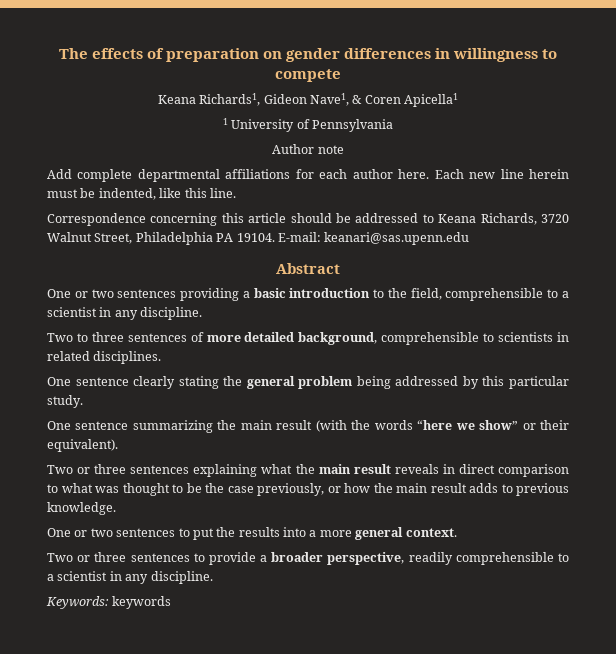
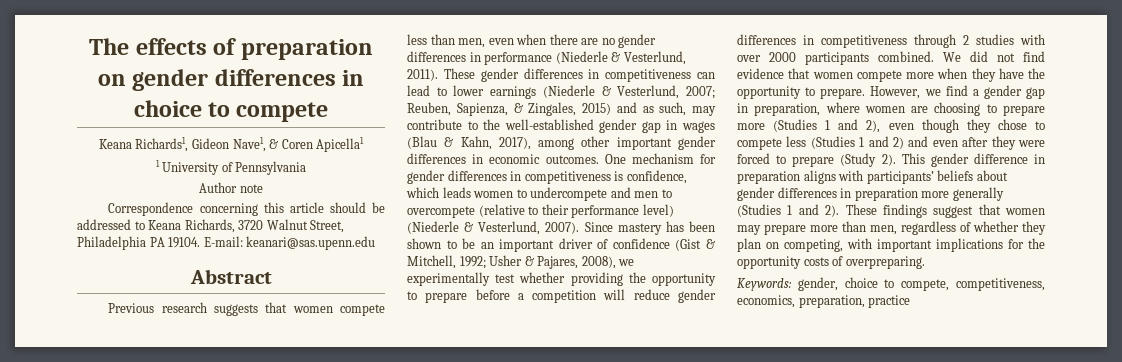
[453,48,539,62] willingness -> [133,100,202,117] choice
[47,169,569,182] [47,188,236,200] // Add complete departmental affiliations for each author here. Each new line herein must be indented, like this line. -> (263, 188) none
[47,288,569,301] [47,307,203,320] [47,332,570,345] [47,351,162,364] [47,376,569,389] [47,395,83,408] [47,420,569,433] [47,439,118,452] [47,464,569,477] [47,483,569,496] [47,502,116,515] [47,527,457,540] [47,552,569,565] [47,571,213,584] [46,596,172,609] One or two sentences providing a basic introduction to the field, comprehensible to a scientist in any discipline. // Two to three sentences of more detailed background, comprehensible to scientists in related disciplines. // One sentence clearly stating the general problem being addressed by this particular study. // One sentence summarizing the main result (with the words “here we show” or their equivalent). // Two or three sentences explaining what the main result reveals in direct comparison to what was thought to be the case previously, or how the main result adds to previous knowledge. // One or two sentences to put the results into a more general context. // Two or three sentences to provide a broader perspective, readily comprehensible to a scientist in any discipline. // Keywords: keywords -> [108,302,385,316] [407,34,657,48] [407,51,686,65] [407,68,715,82] [407,85,715,99] [407,102,716,116] [407,119,715,133] [407,136,716,150] [407,153,716,164] [407,170,687,184] [406,187,672,201] [407,204,674,218] [407,221,715,235] [407,238,715,252] [407,255,635,269] [407,272,716,286] [407,289,716,303] [737,34,1045,48] [737,51,1045,65] [737,68,1045,82] [737,85,1045,99] [737,102,1045,116] [737,119,1045,133] [737,136,1045,150] [737,153,1045,167] [737,170,1008,184] [737,187,1004,201] [737,204,1045,218] [737,221,1046,235] [737,238,1045,252] [737,256,925,269] [737,277,1045,291] [737,295,911,308] Previous research suggests that women compete less than men, even when there are no gender differences in performance (Niederle & Vesterlund, 2011). These gender differences in competitiveness can lead to lower earnings (Niederle & Vesterlund, 2007; Reuben, Sapienza, & Zingales, 2015) and as such, may contribute to the well-established gender gap in wages (Blau & Kahn, 2017), among other important gender differences in economic outcomes. One mechanism for gender differences in competitiveness is confidence, which leads women to undercompete and men to overcompete (relative to their performance level) (Niederle & Vesterlund, 2007). Since mastery has been shown to be an important driver of confidence (Gist & Mitchell, 1992; Usher & Pajares, 2008), we experimentally test whether providing the opportunity to prepare before a competition will reduce gender differences in competitiveness through 2 studies with over 2000 participants combined. We did not find evidence that women compete more when they have the opportunity to prepare. However, we find a gender gap in preparation, where women are choosing to prepare more (Studies 1 and 2), even though they chose to compete less (Studies 1 and 2) and even after they were forced to prepare (Study 2). This gender difference in preparation aligns with participants’ beliefs about gender differences in preparation more generally (Studies 1 and 2). These findings suggest that women may prepare more than men, regardless of whether they plan on competing, with important implications for the opportunity costs of overpreparing. // Keywords: gender, choice to compete, competitiveness, economics, preparation, practice

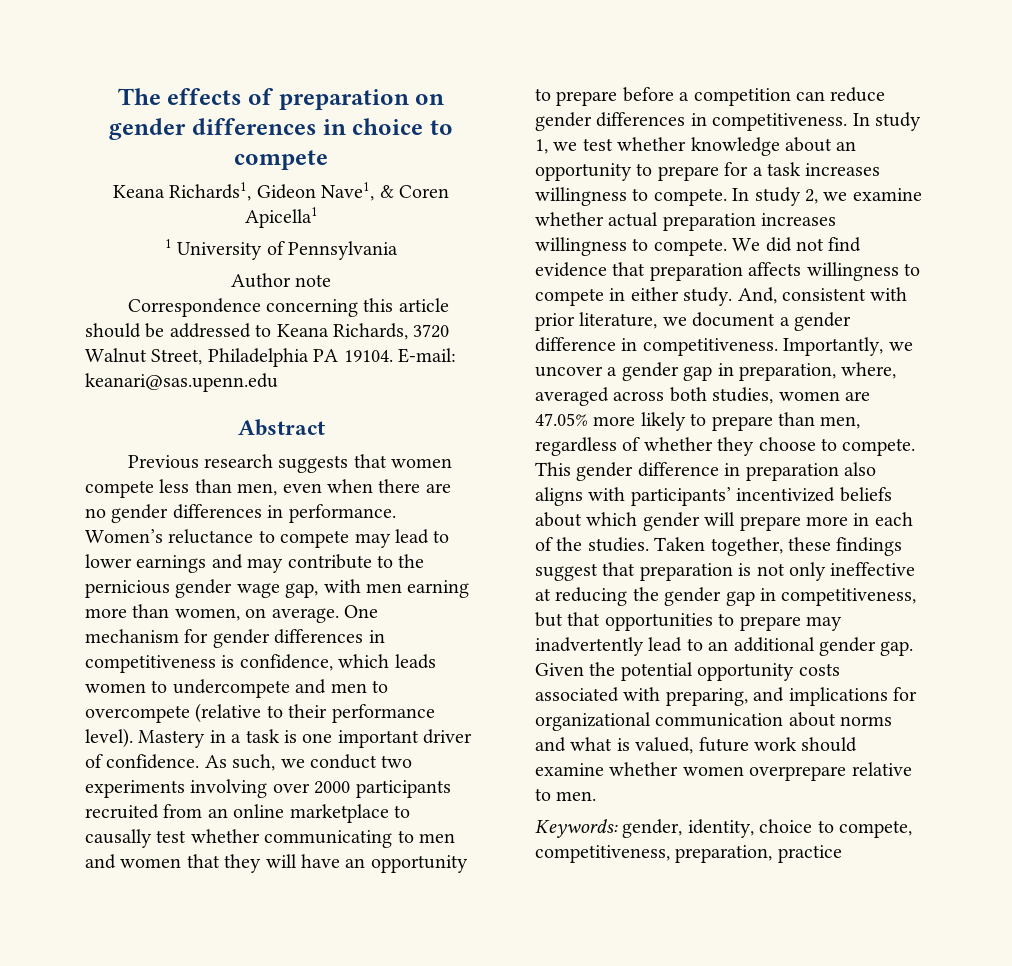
[484,51,686,65] [407,68,715,82] [407,85,715,99] [407,102,716,116] [407,119,715,133] [407,136,716,150] [407,153,599,164] performance (Niederle & Vesterlund, 2011). These gender differences in competitiveness can lead to lower earnings (Niederle & Vesterlund, 2007; Reuben, Sapienza, & Zingales, 2015) and as such, may contribute to the well-established gender gap in wages (Blau & Kahn, 2017), among other important gender differences in economic outcomes. -> [288,504,396,523] [85,529,450,548] [85,554,425,573] [85,579,470,598] [85,604,339,623] performance. Women’s reluctance to compete may lead to lower earnings and may contribute to the pernicious gender wage gap, with men earning more than women, on average.
[642,204,674,217] [407,221,715,235] [407,238,715,252] [407,255,635,269] [407,272,646,286] level) (Niederle & Vesterlund, 2007). Since mastery has been shown to be an important driver of confidence (Gist & Mitchell, 1992; Usher & Pajares, 2008), we experimentally test whether providing the -> [85,728,473,748] [85,754,413,771] [85,779,451,798] [85,804,410,823] [85,829,455,848] [85,854,366,873] level). Mastery in a task is one important driver of confidence. As such, we conduct two experiments involving over 2000 participants recruited from an online marketplace to causally test whether communicating to men and women that they will have an
[603,289,626,300] will -> [796,91,825,101] can
[821,34,1045,48] [737,51,934,65] competitiveness through 2 studies with over 2000 participants combined. -> [712,112,921,131] [535,137,857,156] [535,162,881,181] [535,187,922,206] [535,212,837,231] [535,237,727,256] competitiveness. In study 1, we test whether knowledge about an opportunity to prepare for a task increases willingness to compete. In study 2, we examine whether actual preparation increases willingness to compete.
[812,68,1045,82] [737,85,968,99] women compete more when they have the opportunity to prepare. However, we find -> [649,262,920,281] [535,287,908,306] [535,312,851,331] [535,337,913,356] [535,366,603,377] preparation affects willingness to compete in either study. And, consistent with prior literature, we document a gender difference in competitiveness. Importantly, we uncover
[825,102,1045,116] [737,119,1045,133] [737,136,1045,150] [737,153,1045,167] [737,170,1008,184] [737,187,1004,201] [737,204,1045,218] [737,224,838,235] where women are choosing to prepare more (Studies 1 and 2), even though they chose to compete less (Studies 1 and 2) and even after they were forced to prepare (Study 2). This gender difference in preparation aligns with participants’ beliefs about gender differences in preparation more generally (Studies 1 and 2). These findings suggest that women may prepare more -> [841,362,897,379] [535,387,870,406] [535,412,773,431] where, averaged across both studies, women are 47.05% more likely to prepare
[737,238,1045,252] [737,256,925,269] plan on competing, with important implications for the opportunity costs of overpreparing. -> [758,437,916,456] [535,462,876,481] [535,487,892,506] [535,512,913,531] [535,537,903,556] [535,562,916,581] [535,587,917,606] [535,612,842,631] [535,637,914,656] [535,662,840,681] [535,687,917,706] [535,712,893,731] [535,737,858,754] [535,762,912,781] [535,788,597,801] choose to compete. This gender difference in preparation also aligns with participants’ incentivized beliefs about which gender will prepare more in each of the studies. Taken together, these findings suggest that preparation is not only ineffective at reducing the gender gap in competitiveness, but that opportunities to prepare may inadvertently lead to an additional gender gap. Given the potential opportunity costs associated with preparing, and implications for organizational communication about norms and what is valued, future work should examine whether women overprepare relative to men.
(838, 284) none -> [687,819,754,838] identity,
[737,295,795,308] economics, -> (670, 854) none

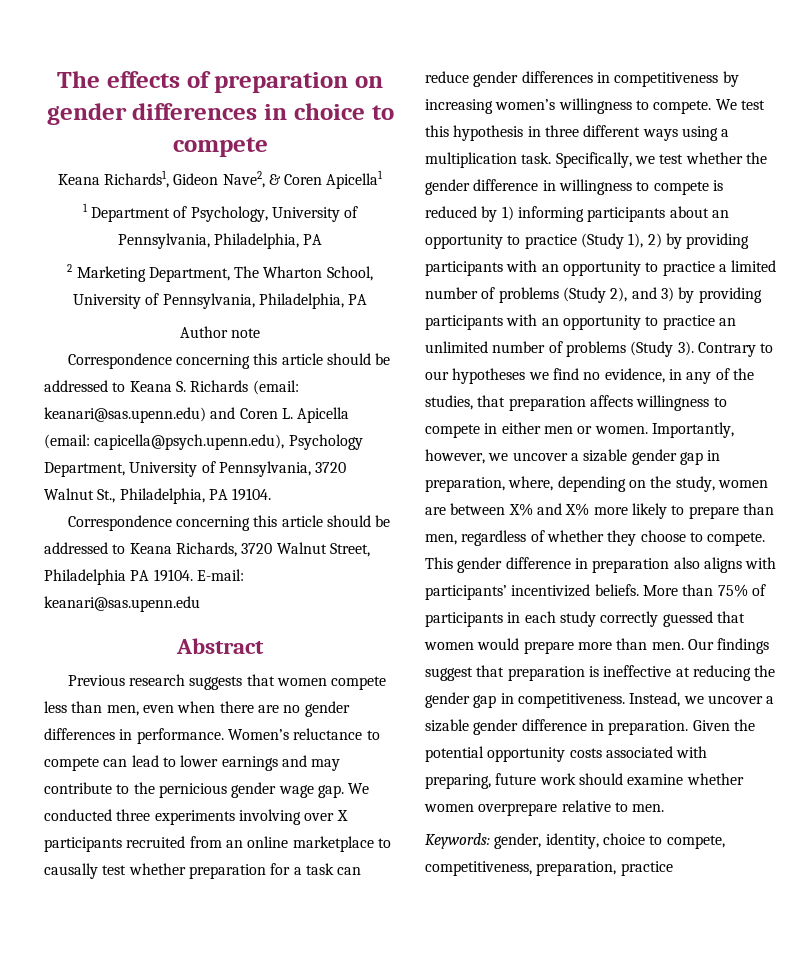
[321,182,375,201] Nave1, -> [222,171,265,188] Nave2,
[177,241,399,260] [230,273,332,288] University of Pennsylvania // Author note -> [91,206,359,222] [117,233,323,249] [67,264,373,282] [72,293,368,309] [179,326,261,338] [67,353,391,369] [44,380,299,395] [44,407,350,423] [44,434,363,450] [44,461,347,477] [44,488,272,504] Department of Psychology, University of Pennsylvania, Philadelphia, PA // 2 Marketing Department, The Wharton School, University of Pennsylvania, Philadelphia, PA // Author note // Correspondence concerning this article should be addressed to Keana S. Richards (email: keanari@sas.upenn.edu) and Coren L. Apicella (email: capicella@psych.upenn.edu), Psychology Department, University of Pennsylvania, 3720 Walnut St., Philadelphia, PA 19104.
[354,533,391,548] may -> [103,759,128,767] can
[285,579,470,598] [85,604,378,623] [85,629,385,648] [85,654,436,673] [85,679,388,698] [85,703,435,723] [85,728,473,748] [85,754,413,771] gap, with men earning more than women, on average. One mechanism for gender differences in competitiveness is confidence, which leads women to undercompete and men to overcompete (relative to their performance level). Mastery in a task is one important driver of confidence. As such, we conduct two -> [317,783,370,798] [44,809,151,821] gap. We conducted three
[314,781,351,794] 2000 -> [336,810,348,821] X
[264,830,455,848] [85,854,468,873] [535,87,791,106] communicating to men and women that they will have an opportunity to prepare before a competition -> [188,863,334,879] preparation for a task
[712,112,921,131] [535,137,857,156] [535,162,881,181] [535,187,922,206] [535,212,837,231] [535,237,862,256] [535,262,607,277] competitiveness. In study 1, we test whether knowledge about an opportunity to prepare for a task increases willingness to compete. In study 2, we examine whether actual preparation increases willingness to compete. We did not find evidence -> [614,71,739,87] [425,98,765,114] [425,125,730,141] [425,152,767,168] [425,179,723,195] [425,206,729,222] [425,233,750,249] [425,260,777,276] [425,287,762,303] [425,314,736,330] [425,341,774,357] [425,368,754,384] [425,395,473,410] competitiveness by increasing women’s willingness to compete. We test this hypothesis in three different ways using a multiplication task. Specifically, we test whether the gender difference in willingness to compete is reduced by 1) informing participants about an opportunity to practice (Study 1), 2) by providing participants with an opportunity to practice a limited number of problems (Study 2), and 3) by providing participants with an opportunity to practice an unlimited number of problems (Study 3). Contrary to our hypotheses we find no evidence, in any of the studies,
[683,287,908,306] [535,312,851,331] [535,337,913,356] [535,366,618,377] study. And, consistent with prior literature, we document a gender difference in competitiveness. Importantly, we uncover a -> [543,422,734,438] [425,449,628,464] men or women. Importantly, however, we uncover a sizable
[535,387,870,406] [535,413,588,426] averaged across both studies, women are 47.05% -> [557,476,768,492] [425,503,590,516] depending on the study, women are between X% and X%
[839,487,892,502] [535,512,913,531] [535,537,831,556] beliefs about which gender will prepare more in each of the studies. Taken together, these -> [594,584,766,597] [425,611,745,627] [424,638,714,654] beliefs. More than 75% of participants in each study correctly guessed that women would prepare more than men. Our
[756,562,826,581] not only -> (599, 671) none
[781,588,917,606] [535,612,842,631] [535,637,914,656] competitiveness, but that opportunities to prepare may inadvertently lead to an additional gender gap. -> [517,692,775,708] [425,719,689,735] competitiveness. Instead, we uncover a sizable gender difference in preparation.
[753,687,917,706] [535,712,893,731] [535,737,694,754] and implications for organizational communication about norms and what is valued, -> (491, 781) none

